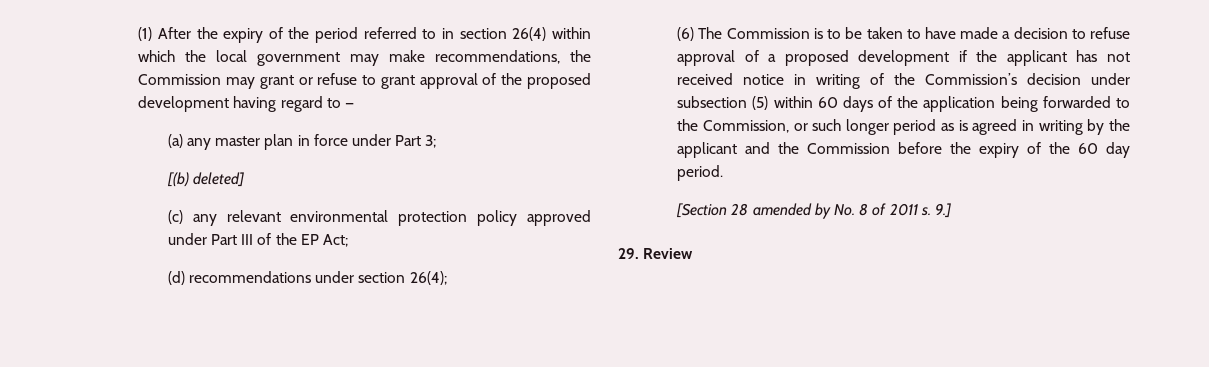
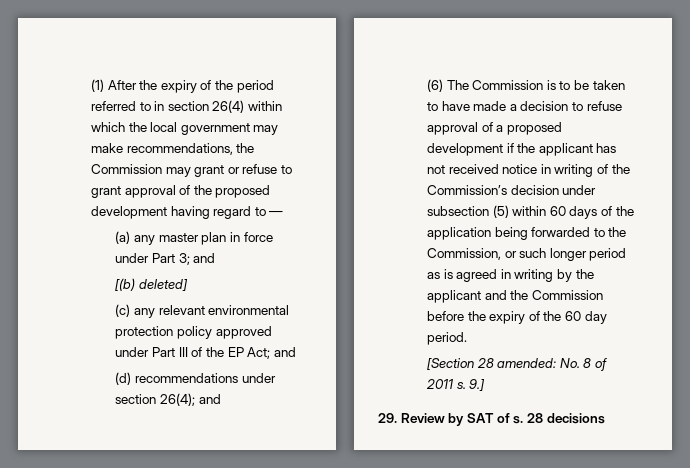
(437, 141) none -> [193,253,216,263] and
(348, 240) none -> [273,347,296,357] and
(447, 278) none -> [198,394,221,404] and
[752,203,831,219] amended by -> [497,358,557,368] amended:
(694, 253) none -> [448,413,605,426] by SAT of s. 28 decisions

